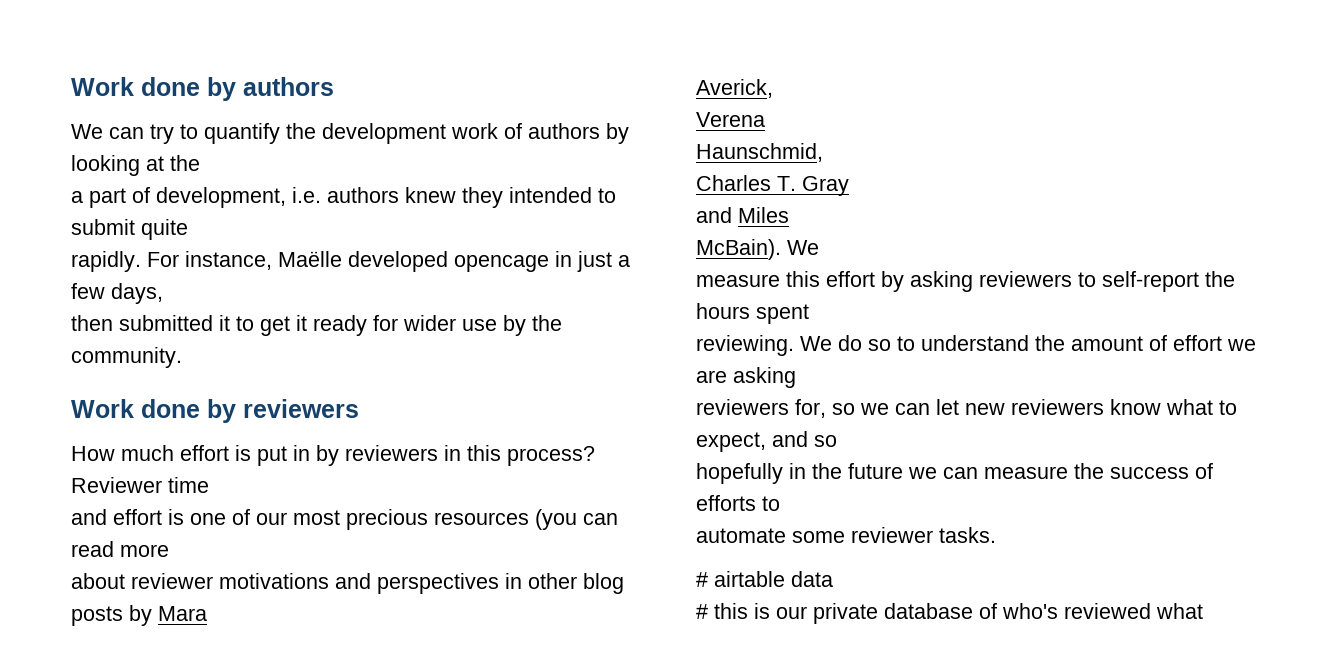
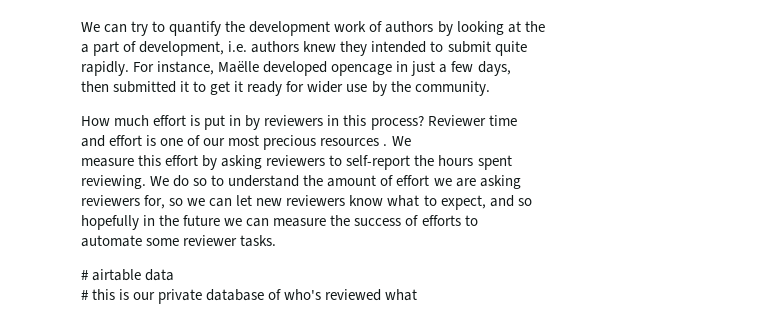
[71,77,334,101] Work done by authors // -> (81, 27) none
[71,399,359,423] // Work done by reviewers -> (490, 88) none
[535,509,618,530] [71,541,169,557] [71,573,624,594] [71,605,207,626] [696,79,773,98] [696,112,765,127] [696,143,823,162] [696,175,849,196] [696,207,789,223] [696,239,781,260] (you can read more // about reviewer motivations and perspectives in other blog posts by Mara // Averick, // Verena // Haunschmid, // Charles T. Gray // and Miles // McBain). -> [383,144,388,146] .

